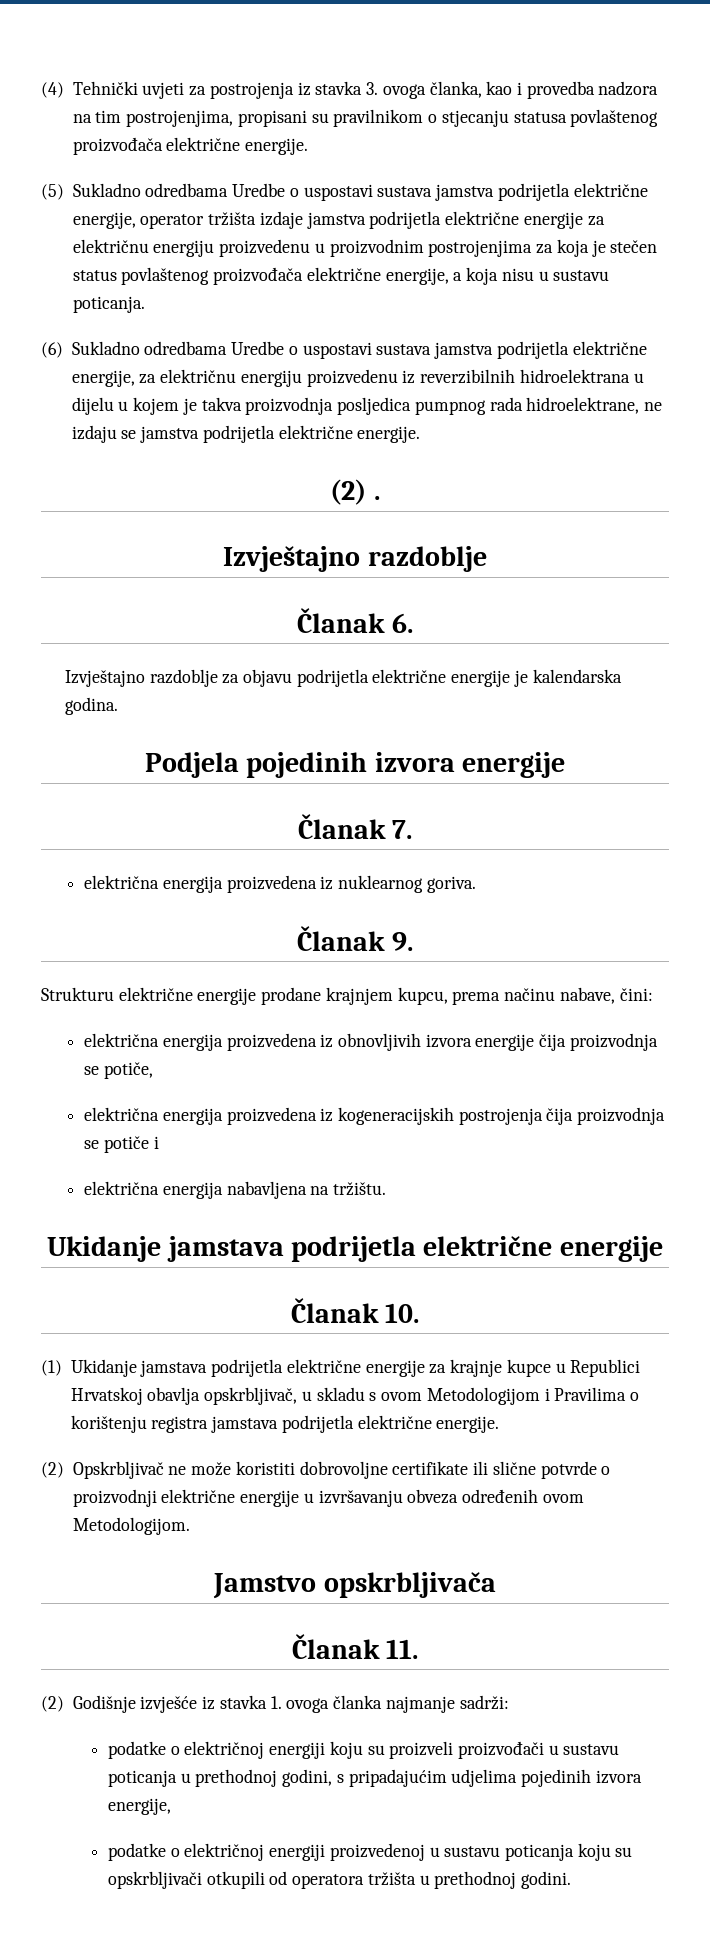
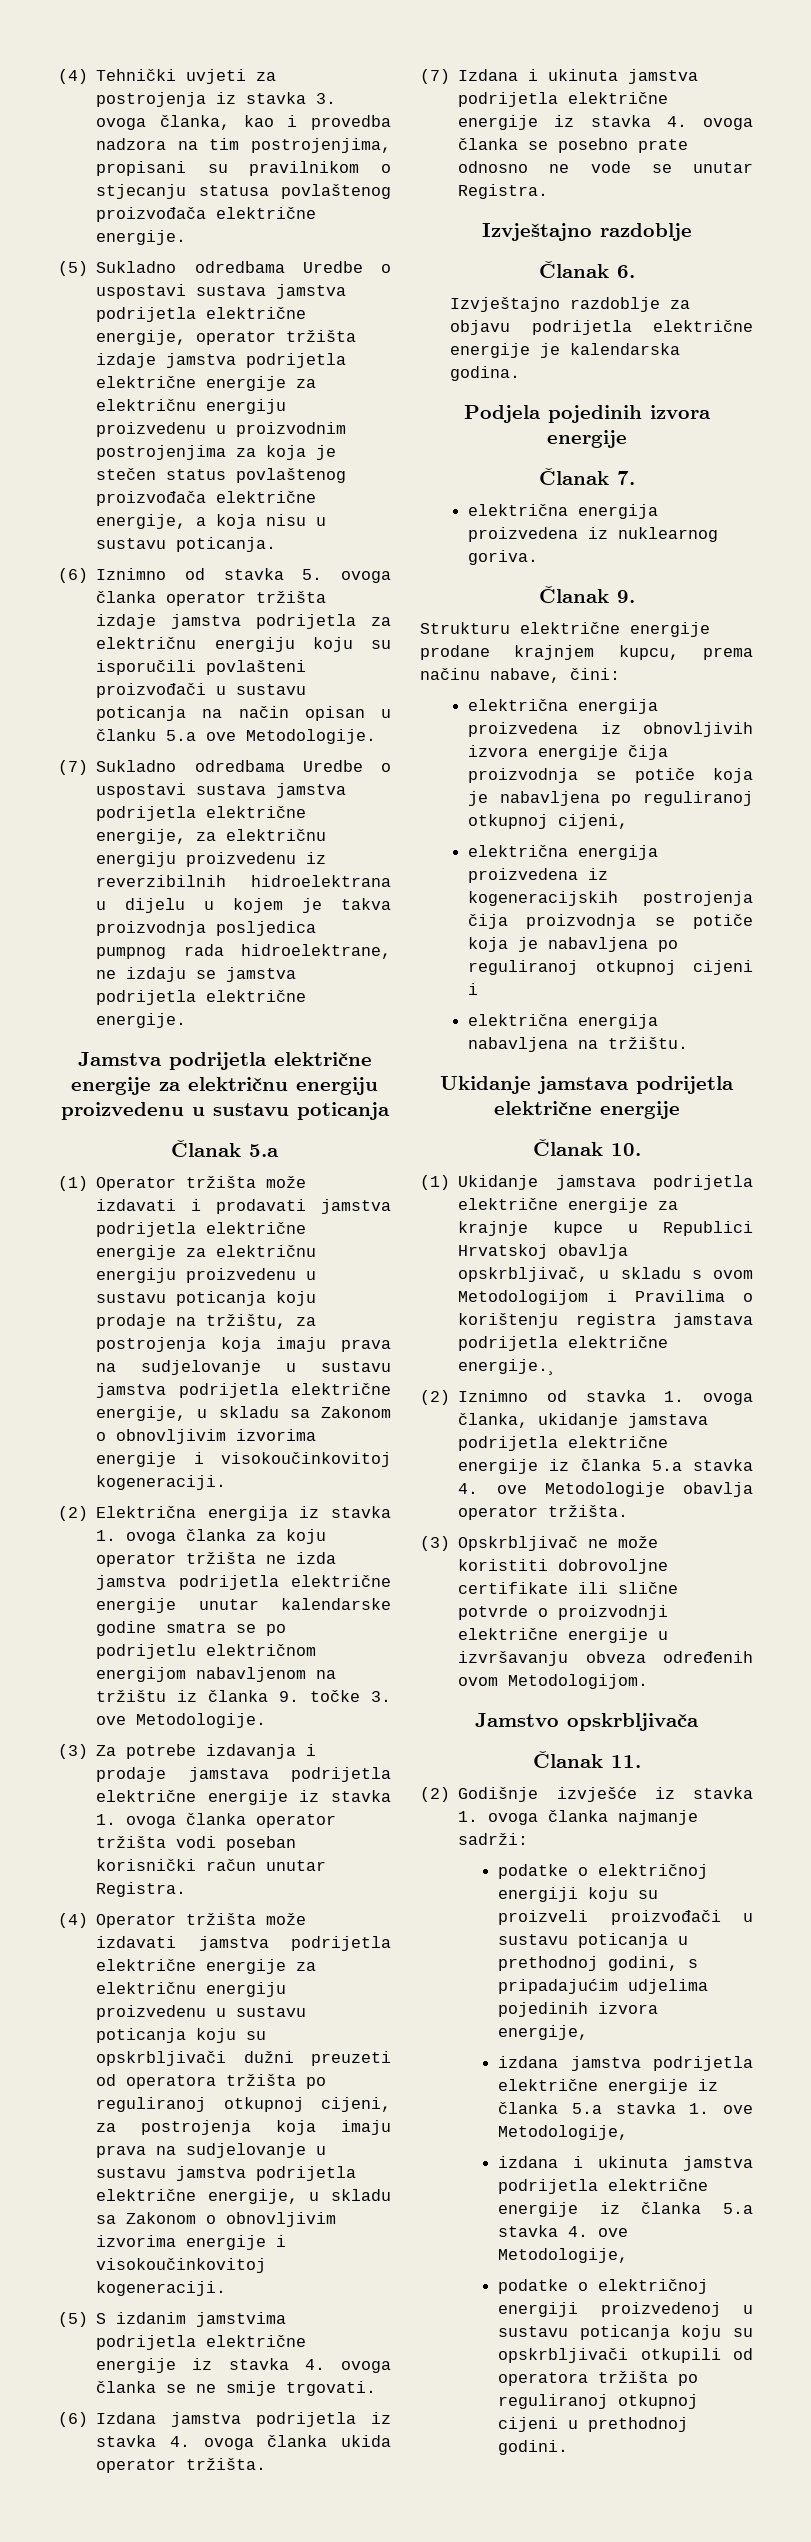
(63, 350) none -> [96,568,391,583] [96,591,327,606] [96,614,392,629] [96,637,391,652] [96,660,307,675] [96,683,307,698] [96,706,391,721] [96,729,377,744] [58,760,88,775] Iznimno od stavka 5. ovoga članka operator tržišta izdaje jamstva podrijetla za električnu energiju koju su isporučili povlašteni proizvođači u sustavu poticanja na način opisan u članku 5.a ove Metodologije. // (7)
[330,479,380,505] (2) . -> [77,1052,372,1070] [71,1077,378,1095] [60,1102,390,1120] [171,1140,279,1157] [58,1176,307,1191] [96,1199,391,1214] [96,1222,307,1237] [96,1245,317,1260] [96,1268,317,1283] [96,1291,317,1306] [96,1314,317,1329] [96,1337,391,1352] [96,1360,391,1375] [96,1383,391,1398] [96,1406,391,1421] [96,1429,317,1444] [96,1452,391,1467] [96,1475,227,1490] [58,1506,391,1521] [96,1529,327,1544] [96,1552,337,1567] [96,1575,391,1590] [96,1598,391,1613] [96,1621,287,1636] [96,1644,317,1659] [96,1667,337,1682] [96,1690,391,1702] [96,1713,267,1728] [58,1744,317,1759] [96,1767,391,1782] [96,1790,391,1805] [96,1813,337,1828] [96,1836,297,1851] [96,1859,327,1871] [96,1882,187,1897] [58,1913,307,1928] [96,1936,391,1951] [96,1959,317,1974] [96,1982,287,1997] [96,2005,307,2020] [96,2028,267,2043] [96,2051,391,2066] [96,2074,327,2089] [96,2097,391,2112] [96,2120,391,2135] [96,2143,327,2158] [96,2166,357,2181] [96,2189,391,2204] [96,2212,337,2227] [96,2235,287,2250] [96,2258,267,2273] [96,2281,227,2296] [58,2312,287,2327] [96,2335,307,2350] [96,2358,391,2373] [96,2381,377,2396] [58,2412,392,2427] [96,2435,391,2450] [96,2458,267,2473] [420,69,699,84] [458,92,669,107] [458,115,753,130] [458,138,689,153] [458,161,753,173] [458,184,549,199] Jamstva podrijetla električne energije za električnu energiju proizvedenu u sustavu poticanja // Članak 5.a // (1) Operator tržišta može izdavati i prodavati jamstva podrijetla električne energije za električnu energiju proizvedenu u sustavu poticanja koju prodaje na tržištu, za postrojenja koja imaju prava na sudjelovanje u sustavu jamstva podrijetla električne energije, u skladu sa Zakonom o obnovljivim izvorima energije i visokoučinkovitoj kogeneraciji. // (2) Električna energija iz stavka 1. ovoga članka za koju operator tržišta ne izda jamstva podrijetla električne energije unutar kalendarske godine smatra se po podrijetlu električnom energijom nabavljenom na tržištu iz članka 9. točke 3. ove Metodologije. // (3) Za potrebe izdavanja i prodaje jamstava podrijetla električne energije iz stavka 1. ovoga članka operator tržišta vodi poseban korisnički račun unutar Registra. // (4) Operator tržišta može izdavati jamstva podrijetla električne energije za električnu energiju proizvedenu u sustavu poticanja koju su opskrbljivači dužni preuzeti od operatora tržišta po reguliranoj otkupnoj cijeni, za postrojenja koja imaju prava na sudjelovanje u sustavu jamstva podrijetla električne energije, u skladu sa Zakonom o obnovljivim izvorima energije i visokoučinkovitoj kogeneraciji. // (5) S izdanim jamstvima podrijetla električne energije iz stavka 4. ovoga članka se ne smije trgovati. // (6) Izdana jamstva podrijetla iz stavka 4. ovoga članka ukida operator tržišta. // (7) Izdana i ukinuta jamstva podrijetla električne energije iz stavka 4. ovoga članka se posebno prate odnosno ne vode se unutar Registra.
[103,1062,153,1079] potiče, -> [634,768,753,783] [468,791,753,806] [468,814,629,829] potiče koja je nabavljena po reguliranoj otkupnoj cijeni,
(149, 1144) none -> [468,937,679,952] [468,960,753,975] koja je nabavljena po reguliranoj otkupnoj cijeni
[436,1416,500,1433] [41,1462,64,1478] energije. // (2) -> [458,1359,559,1375] [420,1390,753,1405] [458,1413,709,1428] [458,1436,669,1451] [458,1459,753,1474] [458,1482,753,1497] [458,1505,629,1520] [420,1536,450,1551] energije.¸ // (2) Iznimno od stavka 1. ovoga članka, ukidanje jamstava podrijetla električne energije iz članka 5.a stavka 4. ove Metodologije obavlja operator tržišta. // (3)
(171, 1806) none -> [498,2056,753,2071] [498,2079,719,2094] [498,2102,753,2114] [498,2125,629,2140] [498,2156,753,2171] [498,2179,709,2194] [498,2202,753,2217] [498,2225,629,2237] [498,2248,629,2263] // izdana jamstva podrijetla električne energije iz članka 5.a stavka 1. ove Metodologije, // izdana i ukinuta jamstva podrijetla električne energije iz članka 5.a stavka 4. ove Metodologije,
(416, 1879) none -> [678,2374,699,2386] [498,2394,699,2409] [498,2417,559,2432] po reguliranoj otkupnoj cijeni

